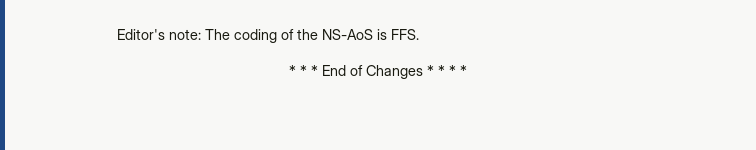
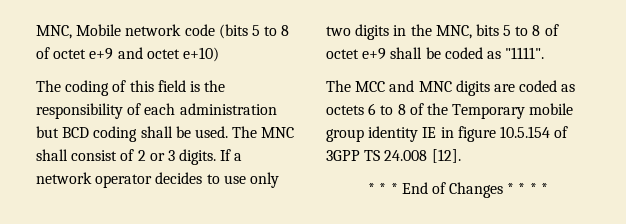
[116,29,419,43] Editor's note: The coding of the NS-AoS is FFS. -> [36,24,290,39] [36,47,219,62] [36,80,226,96] [36,103,277,119] [36,126,295,142] [36,149,243,165] [36,172,279,188] [326,24,559,40] [326,47,545,60] [326,80,576,96] [326,103,574,119] [326,126,569,142] [326,149,461,163] MNC, Mobile network code (bits 5 to 8 of octet e+9 and octet e+10) // The coding of this field is the responsibility of each administration but BCD coding shall be used. The MNC shall consist of 2 or 3 digits. If a network operator decides to use only two digits in the MNC, bits 5 to 8 of octet e+9 shall be coded as "1111". // The MCC and MNC digits are coded as octets 6 to 8 of the Temporary mobile group identity IE in figure 10.5.154 of 3GPP TS 24.008 [12].

